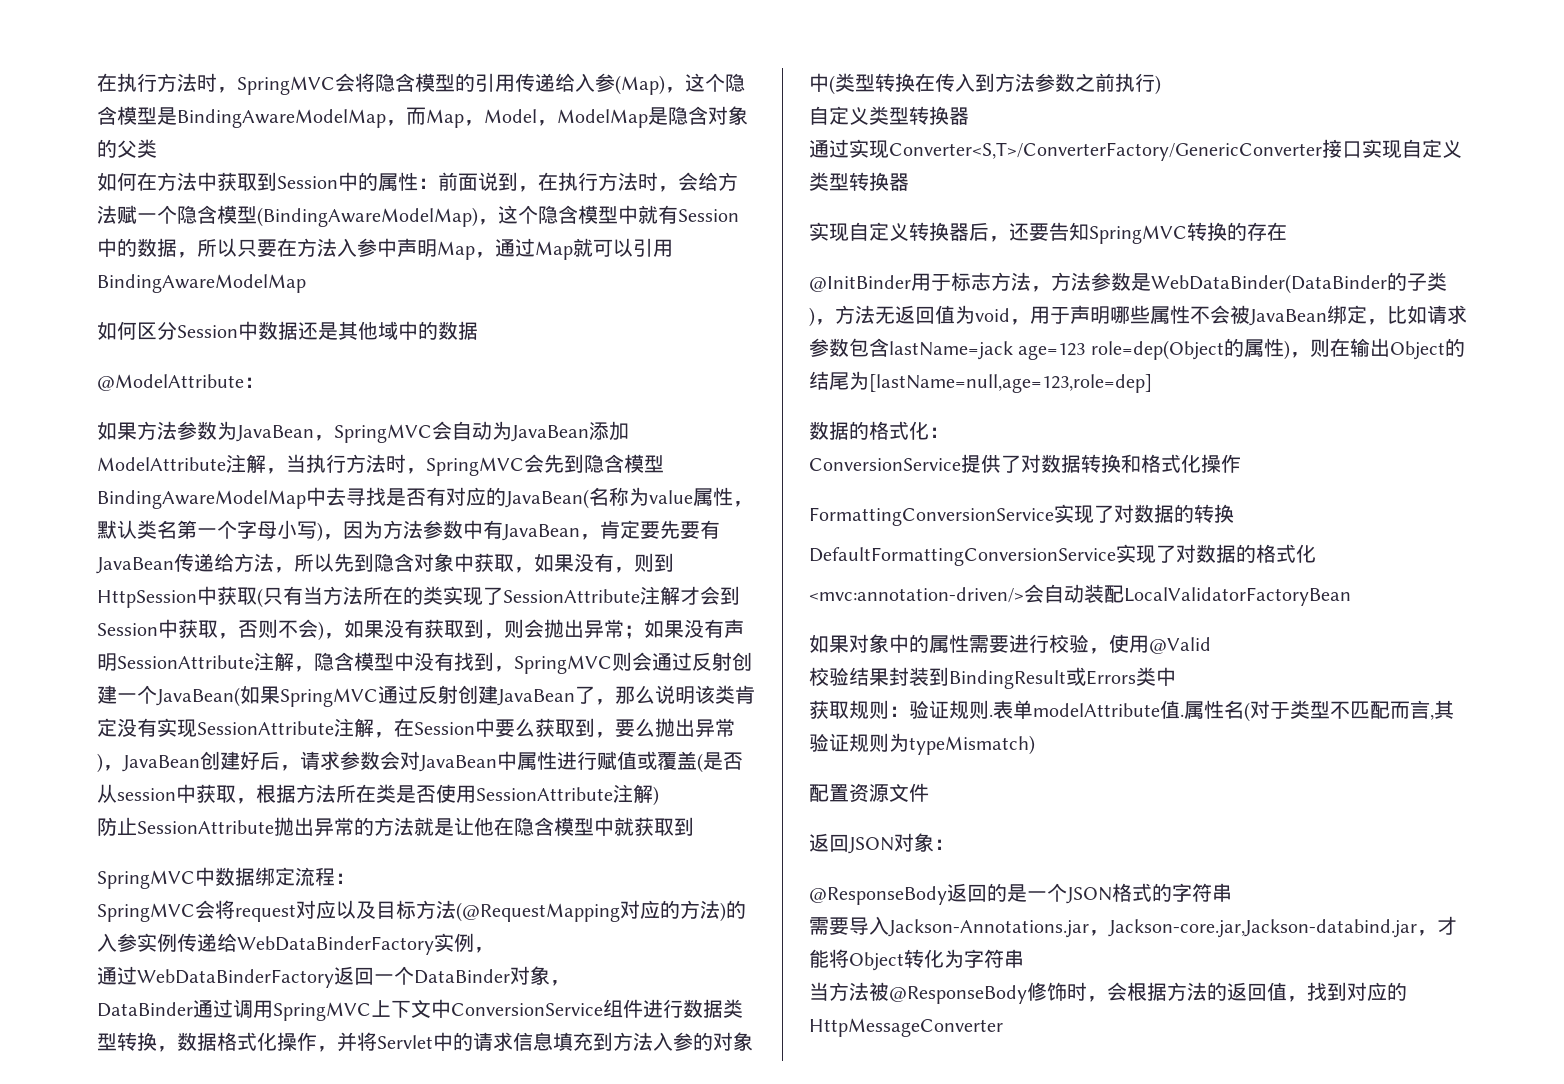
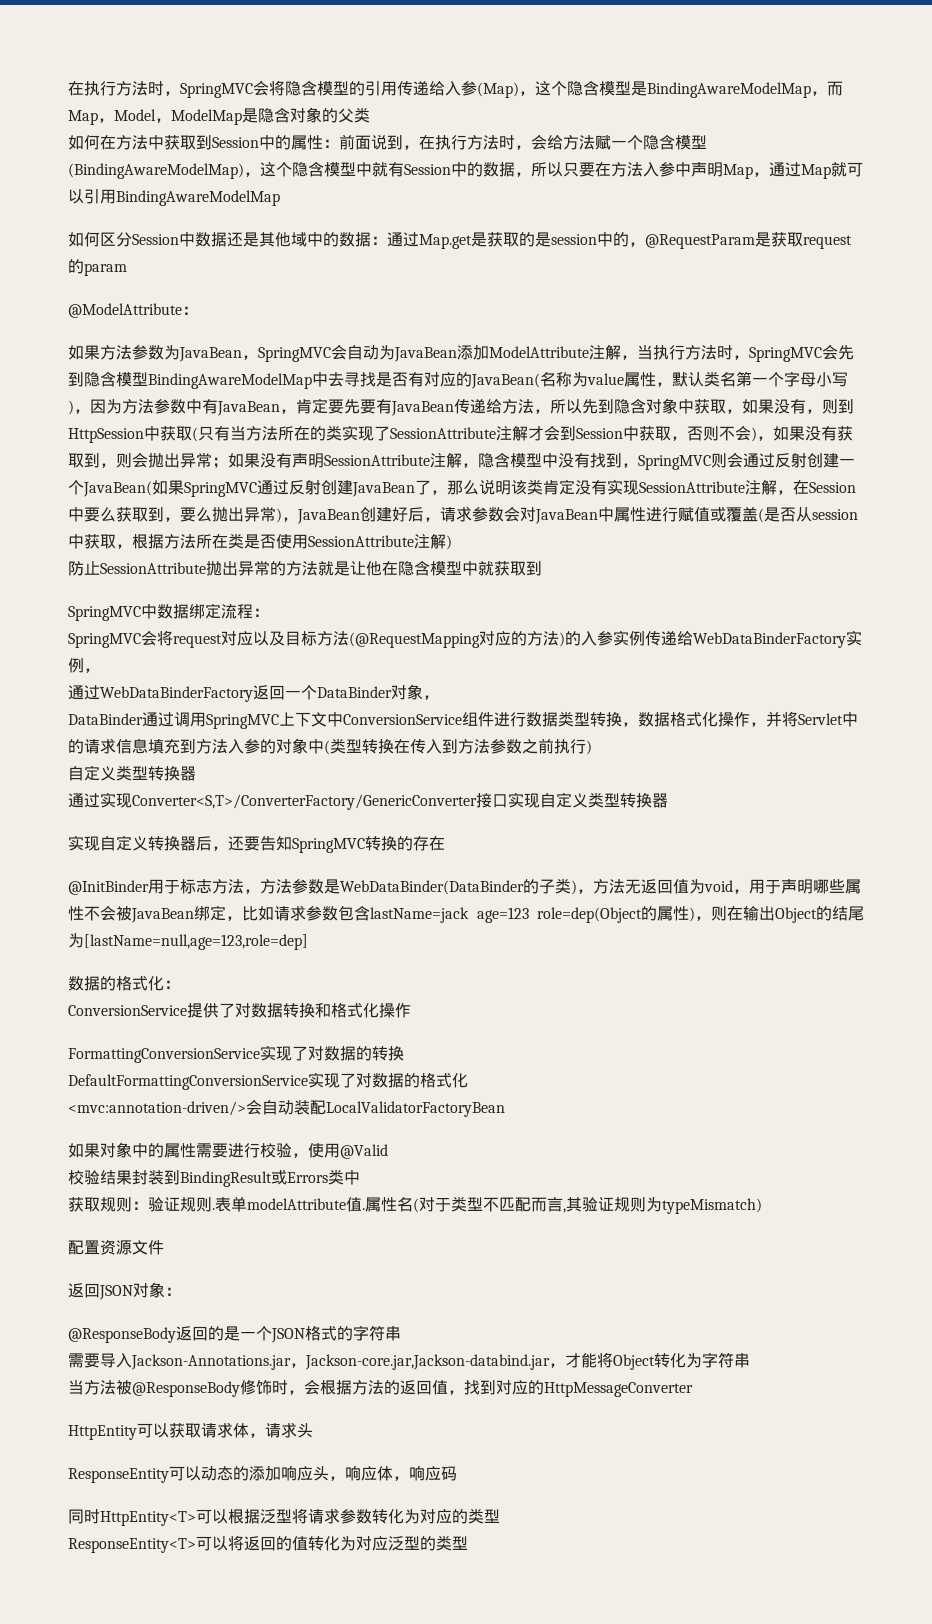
(478, 330) none -> [371,232,852,249] [68,259,127,276] ：通过Map.get是获取的是session中的，@RequestParam是获取request的param
(1003, 1027) none -> [68,1422,313,1440] [68,1465,457,1483] [68,1508,500,1526] [68,1535,468,1553] // HttpEntity可以获取请求体，请求头 // ResponseEntity可以动态的添加响应头，响应体，响应码 // 同时HttpEntity<T>可以根据泛型将请求参数转化为对应的类型 // ResponseEntity<T>可以将返回的值转化为对应泛型的类型

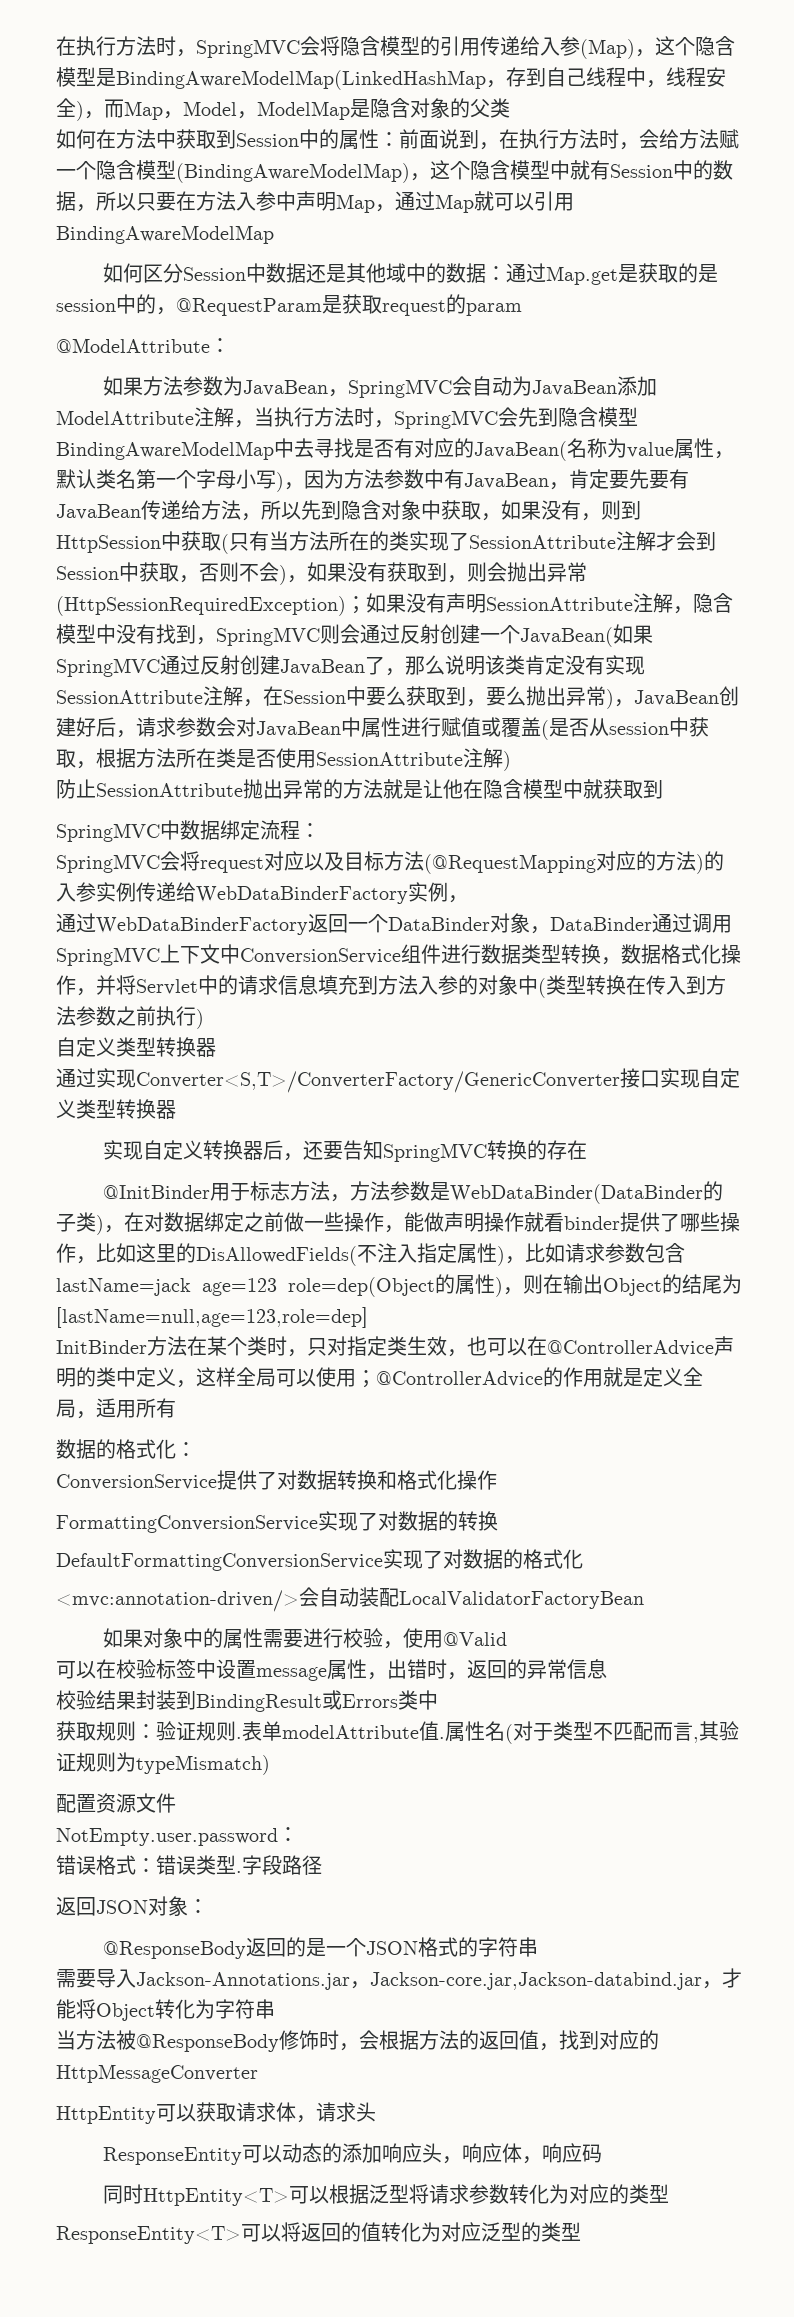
[647,82,811,98] BindingAwareModelMap -> [116,67,726,90] [56,98,84,121] BindingAwareModelMap(LinkedHashMap，存到自己线程中，线程安全)
(212, 460) none -> [56,596,346,616] (HttpSessionRequiredException)
(439, 697) // -> (550, 930) none
[593,879,861,894] [68,905,226,923] 方法无返回值为void，用于声明哪些属性不会被JavaBean绑定 -> [124,1212,740,1233] [56,1243,505,1266] 在对数据绑定之前做一些操作，能做声明操作就看binder提供了哪些操作，比如这里的DisAllowedFields(不注入指定属性)
(308, 942) none -> [56,1336,734,1357] [56,1367,703,1388] [56,1398,176,1419] // InitBinder方法在某个类时，只对指定类生效，也可以在@ControllerAdvice声明的类中定义，这样全局可以使用；@ControllerAdvice的作用就是定义全局，适用所有
(388, 1151) none -> [56,1659,607,1681] // 可以在校验标签中设置message属性，出错时，返回的异常信息
(164, 1247) none -> [56,1827,298,1846] [56,1855,322,1875] // NotEmpty.user.password： // 错误格式：错误类型.字段路径

